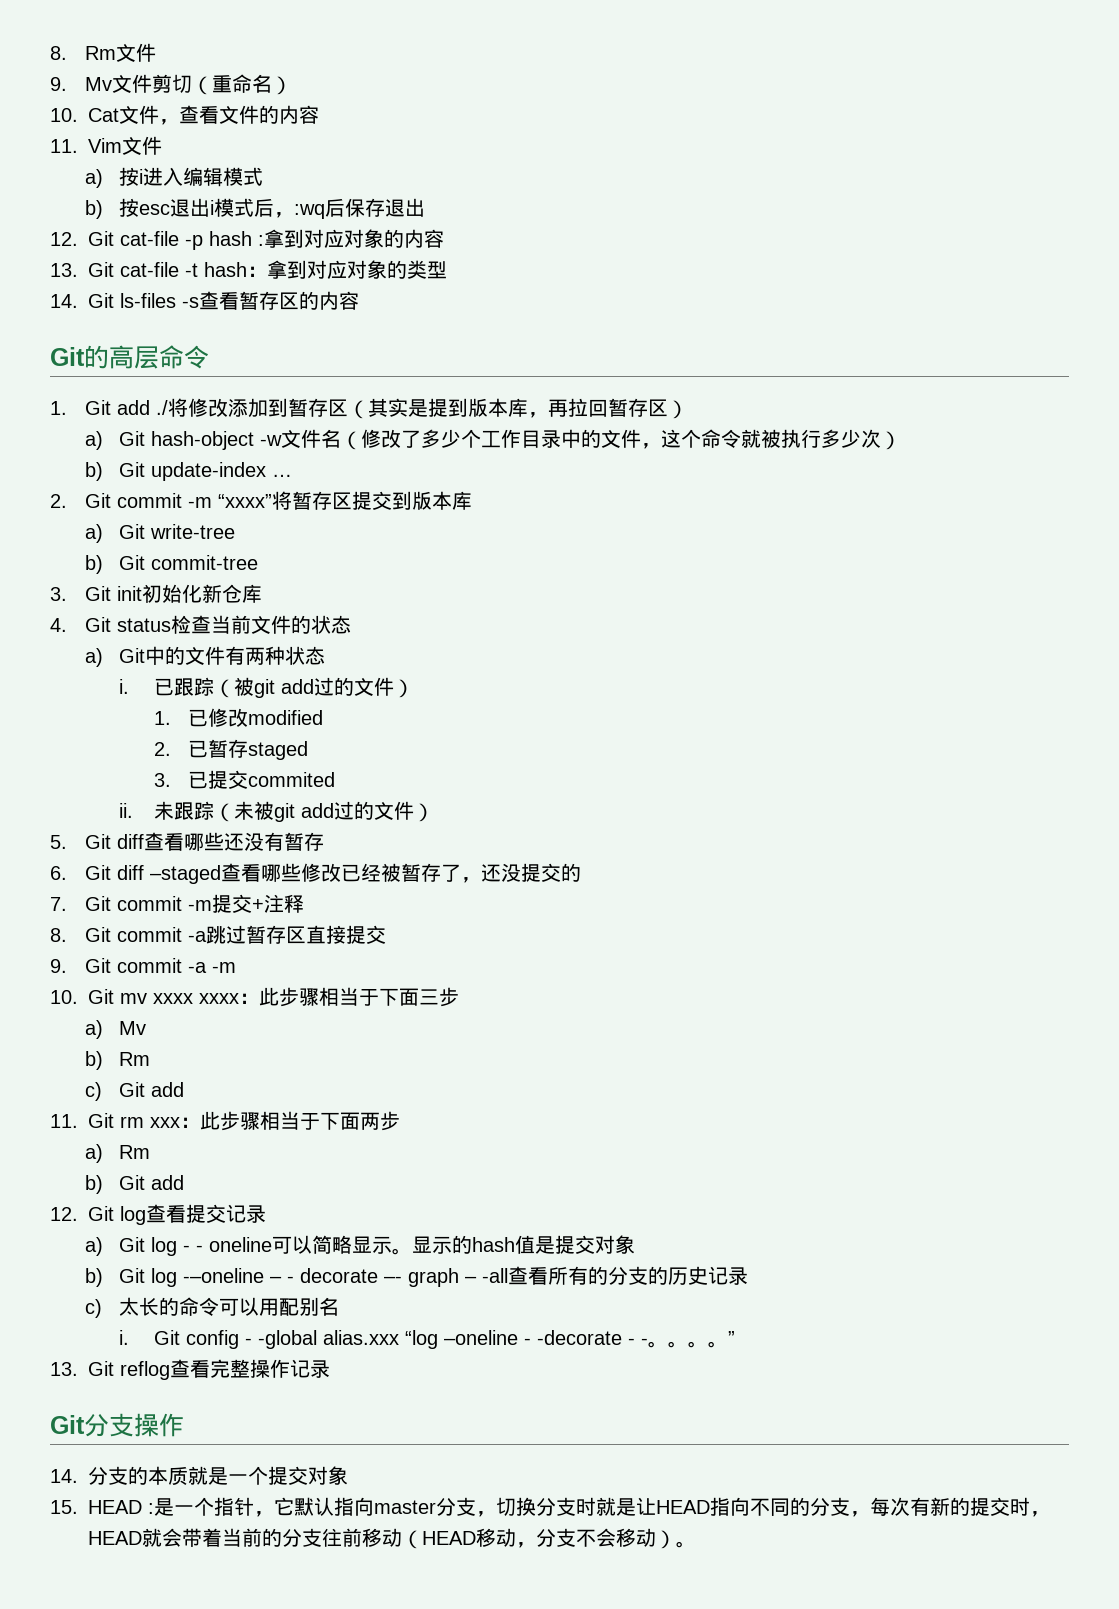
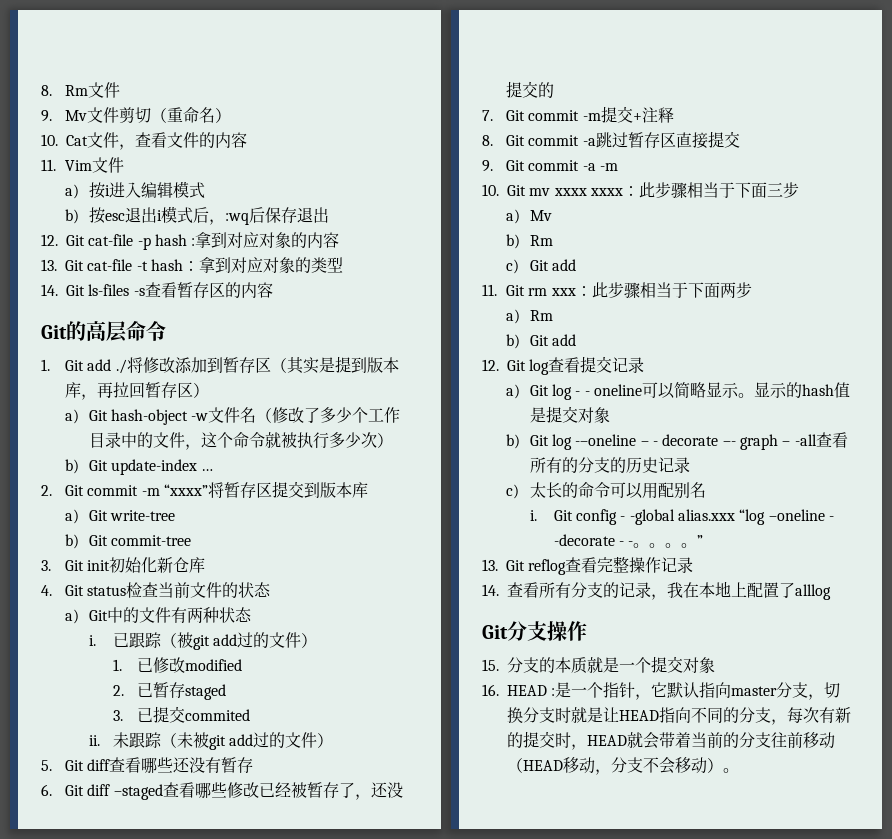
(330, 1369) none -> [482,581,831,600] // 14.查看所有分支的记录，我在本地上配置了alllog
[50,1469,78,1483] 14. -> [482,659,499,671] 15.
[50,1500,78,1514] 15. -> [482,684,499,696] 16.

